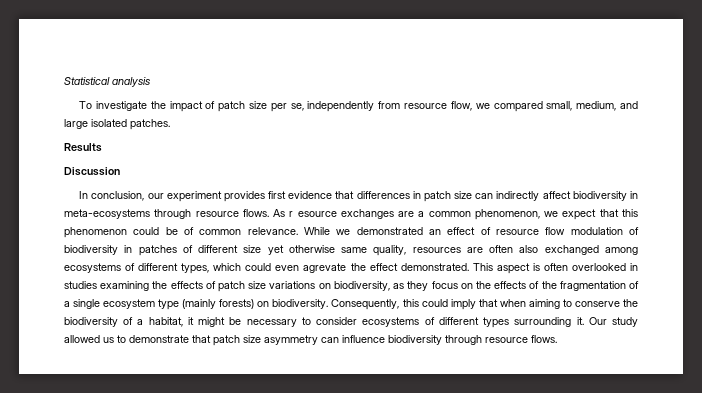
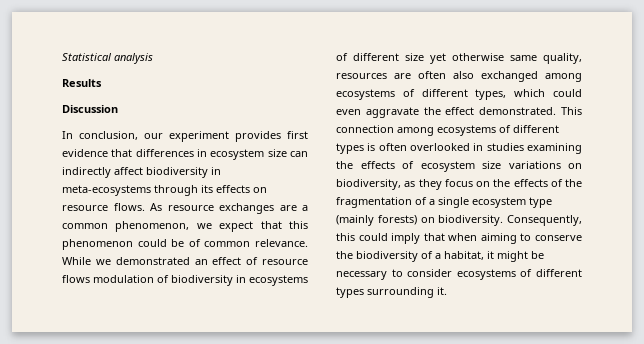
[79,101,638,112] [64,119,170,130] // To investigate the impact of patch size per se, independently from resource flow, we compared small, medium, and large isolated patches. -> (153, 58) none
[423,191,451,202] patch -> [210,149,265,160] ecosystem
(192, 214) none -> [201,185,267,193] its effects on
[289,211,337,217] r esource -> [167,205,214,211] resource
[545,227,566,235] flow -> [62,275,90,283] flows
[138,245,177,256] patches -> [249,275,308,286] ecosystems
[303,263,347,273] agrevate -> [365,107,419,118] aggravate
[496,263,530,274] aspect -> [336,125,559,136] [336,143,364,154] connection among ecosystems of different types
[218,281,246,292] patch -> [420,161,475,172] ecosystem
[588,317,639,327] [64,335,557,346] Our study allowed us to demonstrate that patch size asymmetry can influence biodiversity through resource flows. -> (447, 291) none

